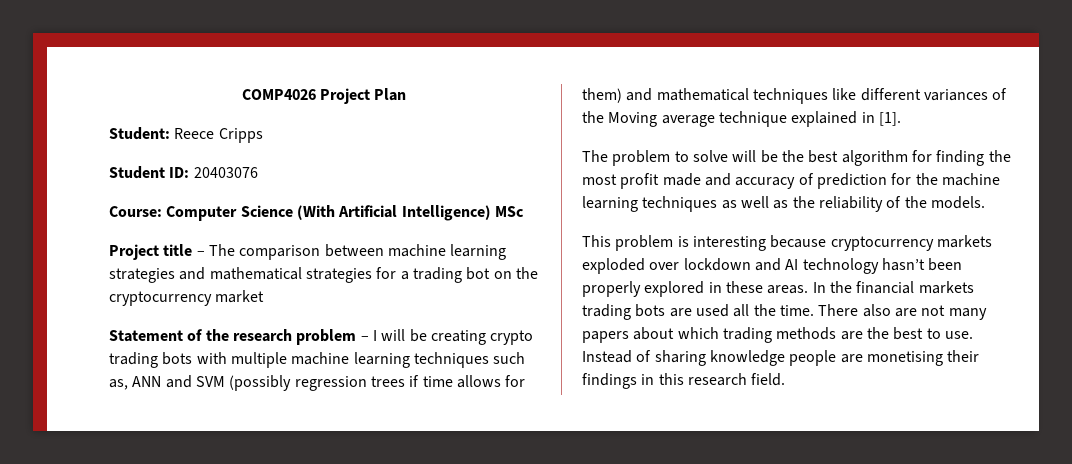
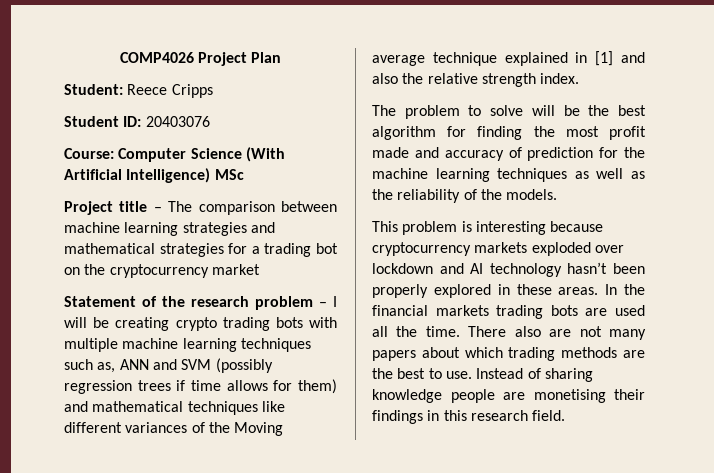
[878,112,901,126] [1]. -> [595,51,645,66] [372,73,580,87] [1] and also the relative strength index.

